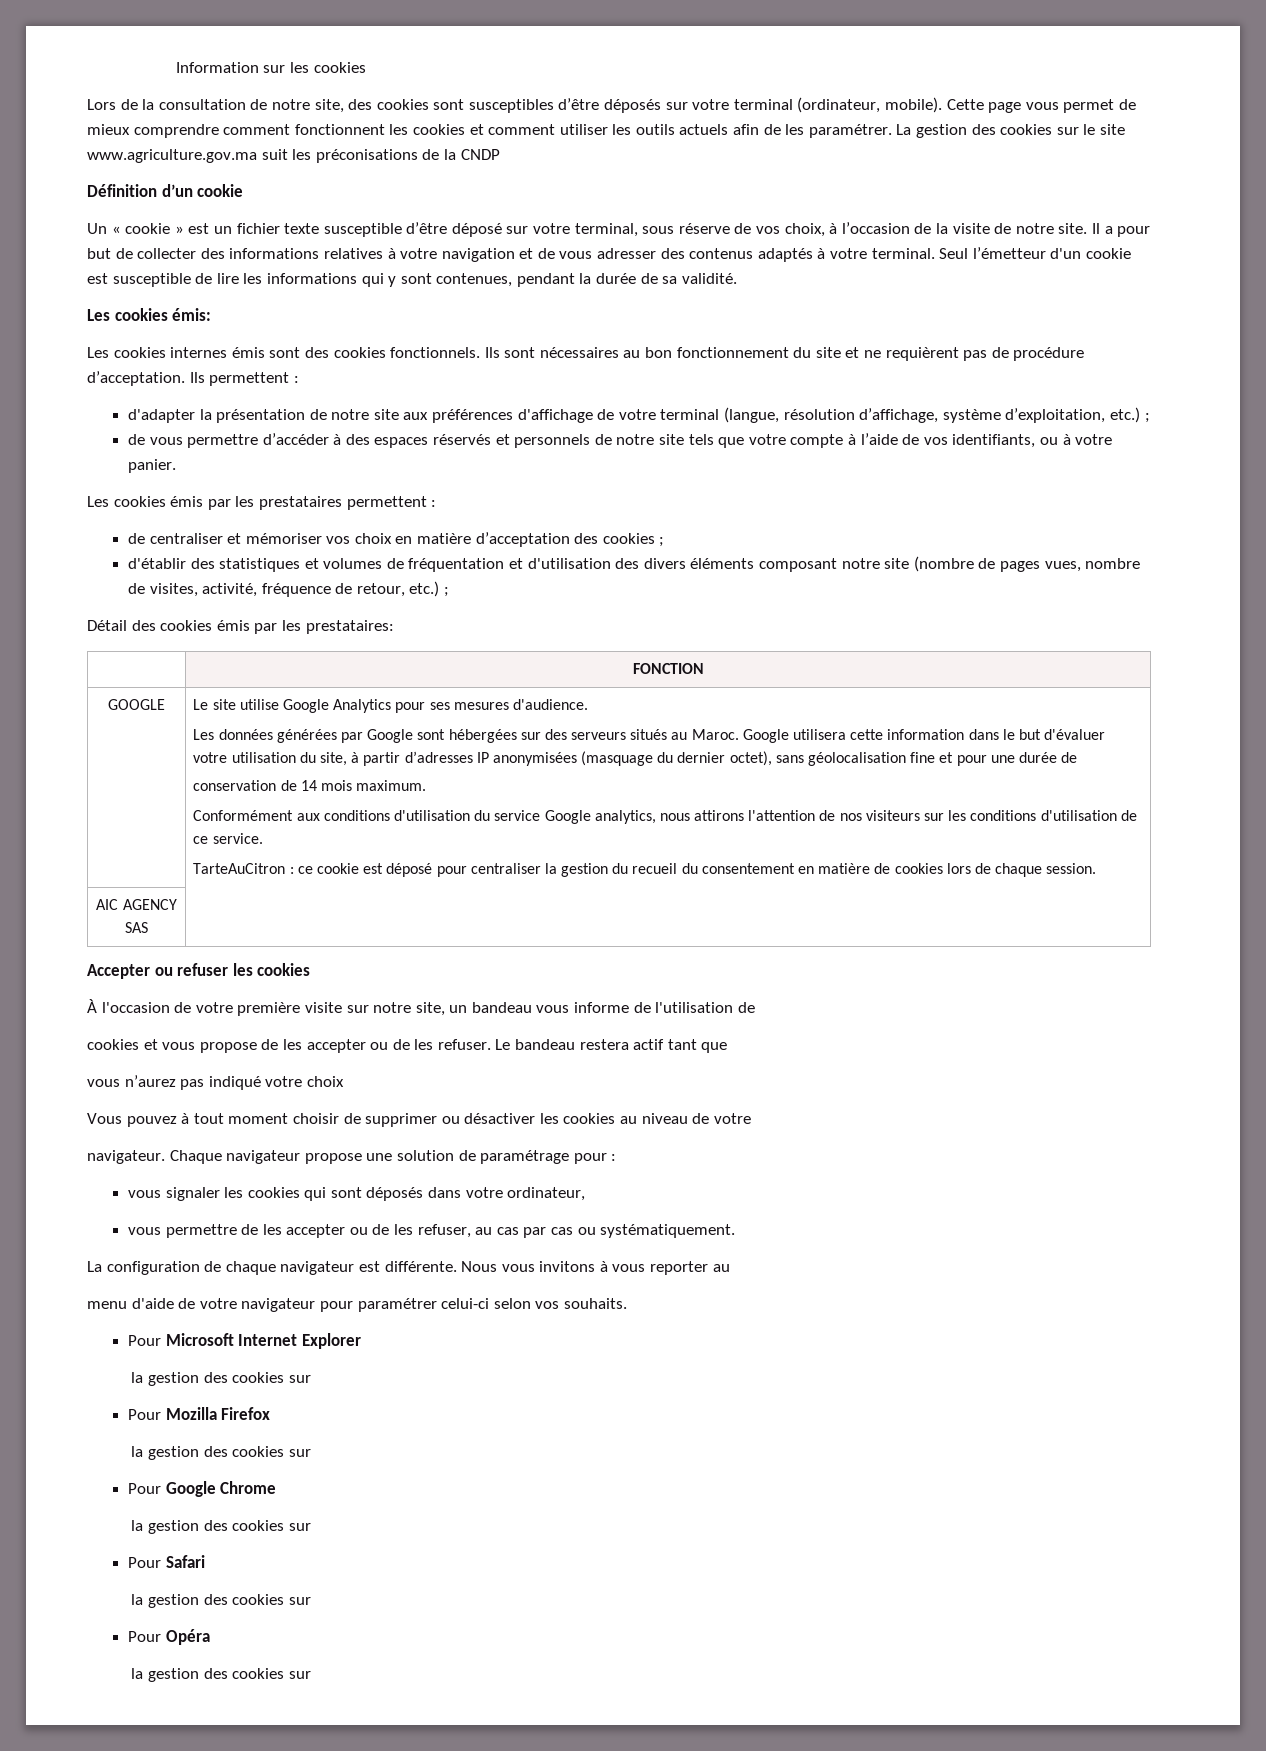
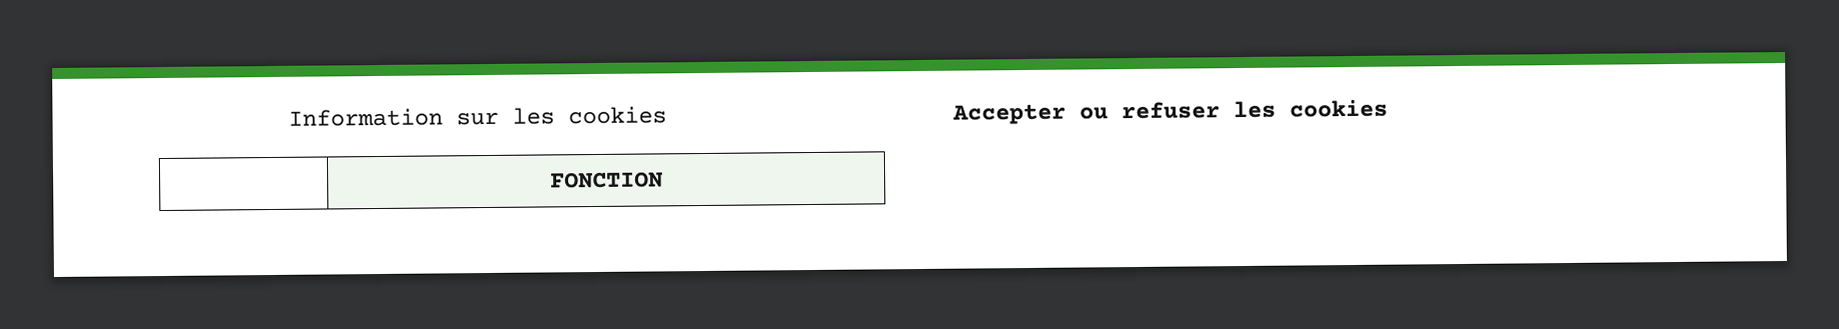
[87,97,1136,113] [87,124,1125,138] [87,149,500,163] [87,184,244,197] [87,222,1151,237] [87,247,1131,262] [87,273,737,287] [87,308,212,321] [87,347,1085,361] [87,371,299,386] [127,407,1150,423] [127,433,1113,448] [127,459,176,473] [87,496,437,510] [127,532,665,547] [127,556,1141,572] [127,581,450,597] [87,620,394,634] [632,663,704,674] [108,699,165,710] [193,699,588,713] [193,729,1106,743] [193,751,1078,766] [193,780,427,791] [193,810,1137,824] [193,833,263,844] [193,863,1097,877] [96,899,177,910] [125,922,148,933] // Lors de la consultation de notre site, des cookies sont susceptibles d’être déposés sur votre terminal (ordinateur, mobile). Cette page vous permet de mieux comprendre comment fonctionnent les cookies et comment utiliser les outils actuels afin de les paramétrer. La gestion des cookies sur le site www.agriculture.gov.ma suit les préconisations de la CNDP // Définition d’un cookie // Un « cookie » est un fichier texte susceptible d’être déposé sur votre terminal, sous réserve de vos choix, à l’occasion de la visite de notre site. Il a pour but de collecter des informations relatives à votre navigation et de vous adresser des contenus adaptés à votre terminal. Seul l’émetteur d'un cookie est susceptible de lire les informations qui y sont contenues, pendant la durée de sa validité. // Les cookies émis: // Les cookies internes émis sont des cookies fonctionnels. Ils sont nécessaires au bon fonctionnement du site et ne requièrent pas de procédure d’acceptation. Ils permettent : // d'adapter la présentation de notre site aux préférences d'affichage de votre terminal (langue, résolution d’affichage, système d’exploitation, etc.) ; // de vous permettre d’accéder à des espaces réservés et personnels de notre site tels que votre compte à l’aide de vos identifiants, ou à votre panier. // Les cookies émis par les prestataires permettent : // de centraliser et mémoriser vos choix en matière d’acceptation des cookies ; // d'établir des statistiques et volumes de fréquentation et d'utilisation des divers éléments composant notre site (nombre de pages vues, nombre de visites, activité, fréquence de retour, etc.) ; // Détail des cookies émis par les prestataires: // | FONCTION // GOOGLE | Le site utilise Google Analytics pour ses mesures d'audience. // Les données générées par Google sont hébergées sur des serveurs situés au Maroc. Google utilisera cette information dans le but d'évaluer votre utilisation du site, à partir d’adresses IP anonymisées (masquage du dernier octet), sans géolocalisation fine et pour une durée de // conservation de 14 mois maximum. // Conformément aux conditions d'utilisation du service Google analytics, nous attirons l'attention de nos visiteurs sur les conditions d'utilisation de ce service. // TarteAuCitron : ce cookie est déposé pour centraliser la gestion du recueil du consentement en matière de cookies lors de chaque session. // AIC AGENCY SAS | -> [550,171,664,189] // | FONCTION
[87,999,755,1016] [87,1039,728,1053] [87,1075,344,1090] [87,1113,751,1127] [87,1150,617,1164] [127,1187,586,1201] [127,1224,736,1238] [87,1261,730,1275] [87,1298,627,1312] [127,1333,361,1349] [131,1372,311,1386] [127,1407,271,1420] [131,1446,311,1460] [127,1481,277,1497] [131,1520,311,1534] [127,1555,205,1568] [131,1594,311,1608] [127,1629,210,1645] [131,1668,311,1682] // À l'occasion de votre première visite sur notre site, un bandeau vous informe de l'utilisation de // cookies et vous propose de les accepter ou de les refuser. Le bandeau restera actif tant que // vous n’aurez pas indiqué votre choix // Vous pouvez à tout moment choisir de supprimer ou désactiver les cookies au niveau de votre // navigateur. Chaque navigateur propose une solution de paramétrage pour : // vous signaler les cookies qui sont déposés dans votre ordinateur, // vous permettre de les accepter ou de les refuser, au cas par cas ou systématiquement. // La configuration de chaque navigateur est différente. Nous vous invitons à vous reporter au // menu d'aide de votre navigateur pour paramétrer celui-ci selon vos souhaits. // Pour Microsoft Internet Explorer // la gestion des cookies sur // Pour Mozilla Firefox // la gestion des cookies sur // Pour Google Chrome // la gestion des cookies sur // Pour Safari // la gestion des cookies sur // Pour Opéra // la gestion des cookies sur -> (1388, 108) none

